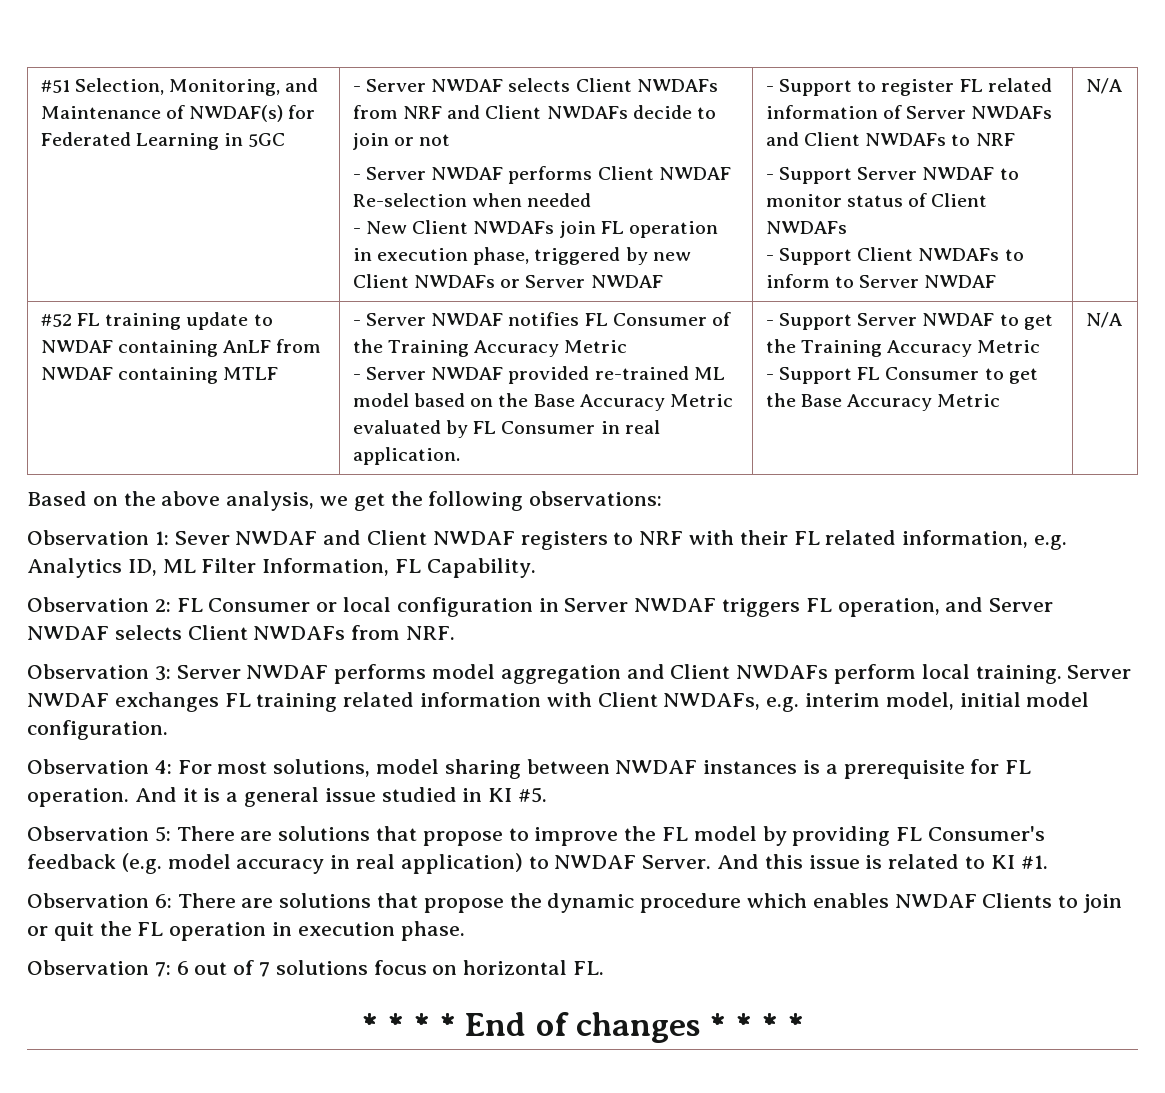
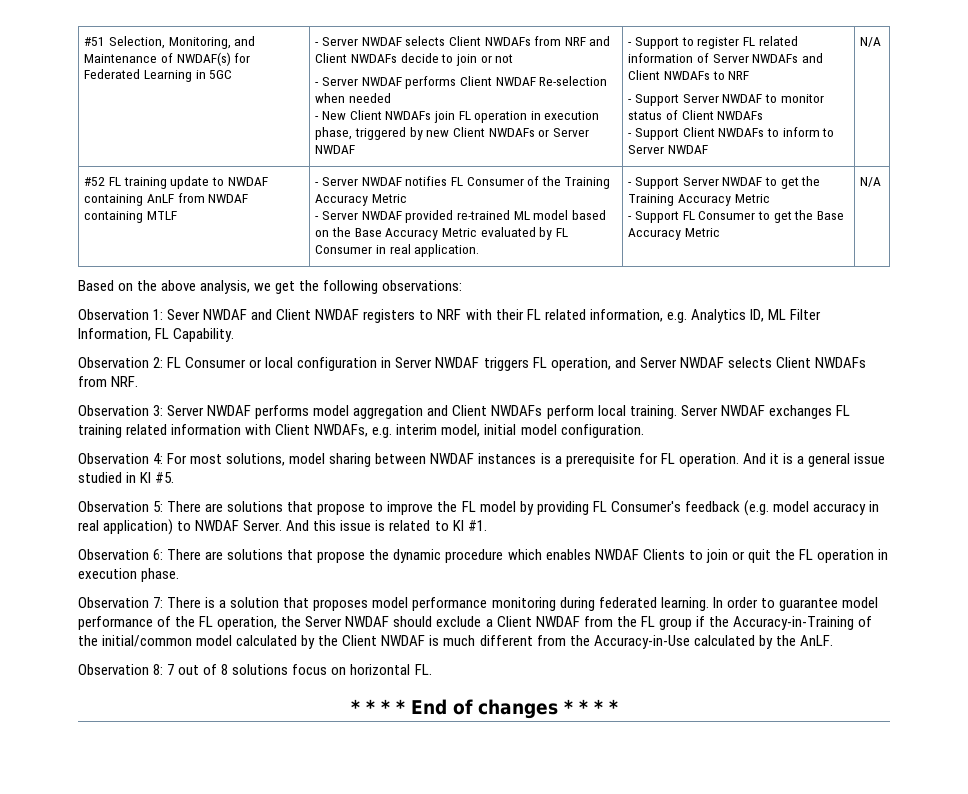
[176,961,189,975] 6 -> [167,597,878,611] [78,616,872,630] [78,635,833,649] [78,664,175,675] There is a solution that proposes model performance monitoring during federated learning. In order to guarantee model performance of the FL operation, the Server NWDAF should exclude a Client NWDAF from the FL group if the Accuracy-in-Training of the initial/common model calculated by the Client NWDAF is much different from the Accuracy-in-Use calculated by the AnLF. // Observation 8: 7
[259,962,271,977] 7 -> [221,664,229,675] 8

